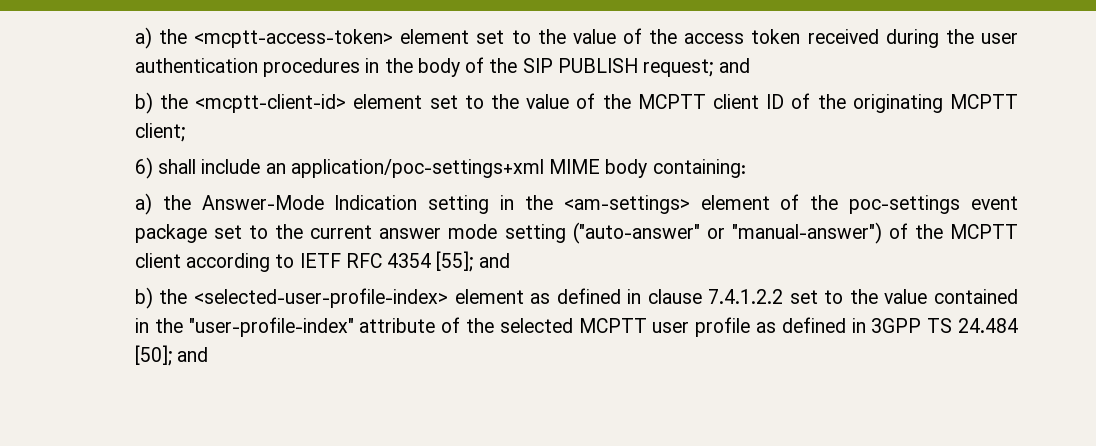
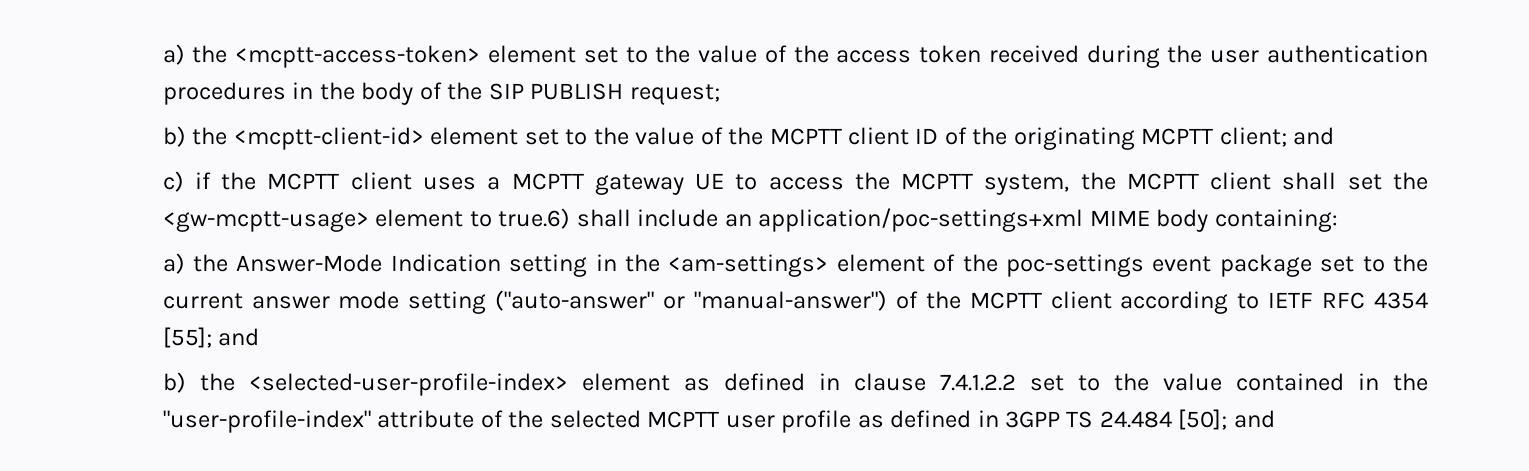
[718,58,750,73] and -> (720, 94) none
[134,157,153,179] // 6) -> [1293,127,1335,145] [162,171,1428,195] [162,208,571,232] and // c) if the MCPTT client uses a MCPTT gateway UE to access the MCPTT system, the MCPTT client shall set the <gw-mcptt-usage> element to true.6)

